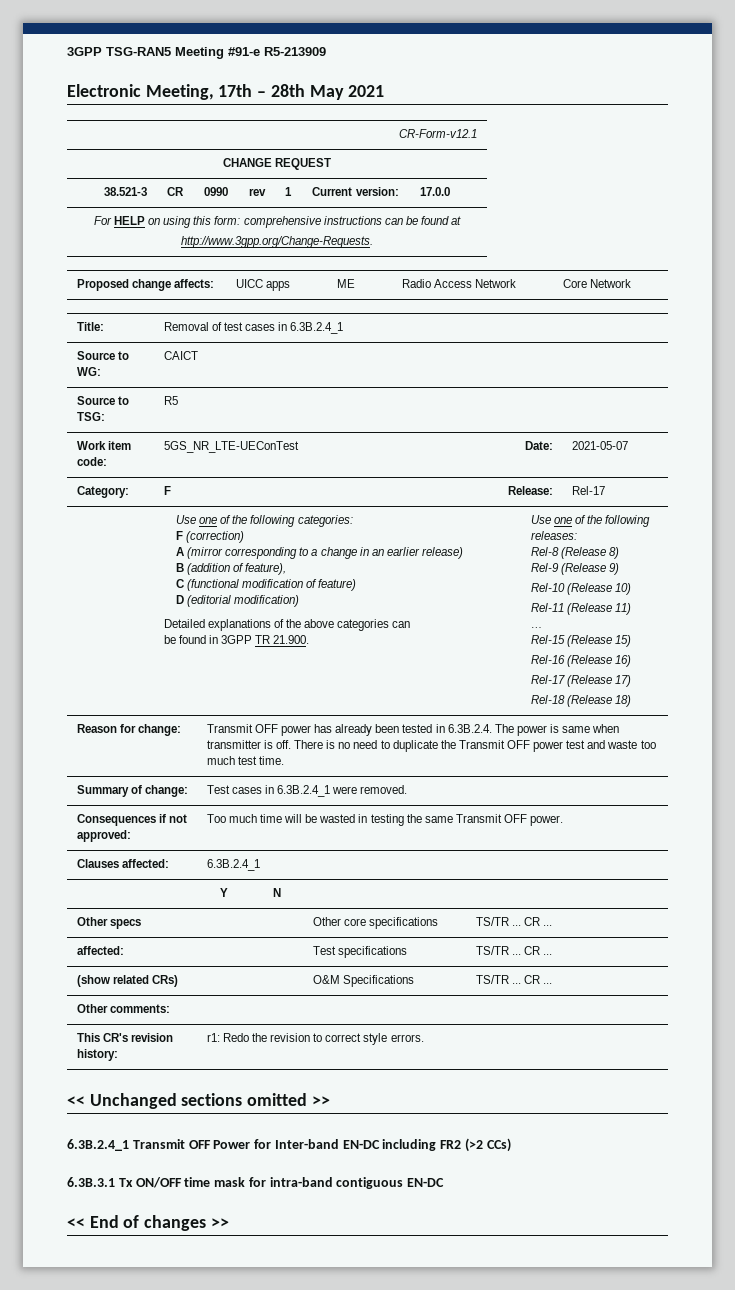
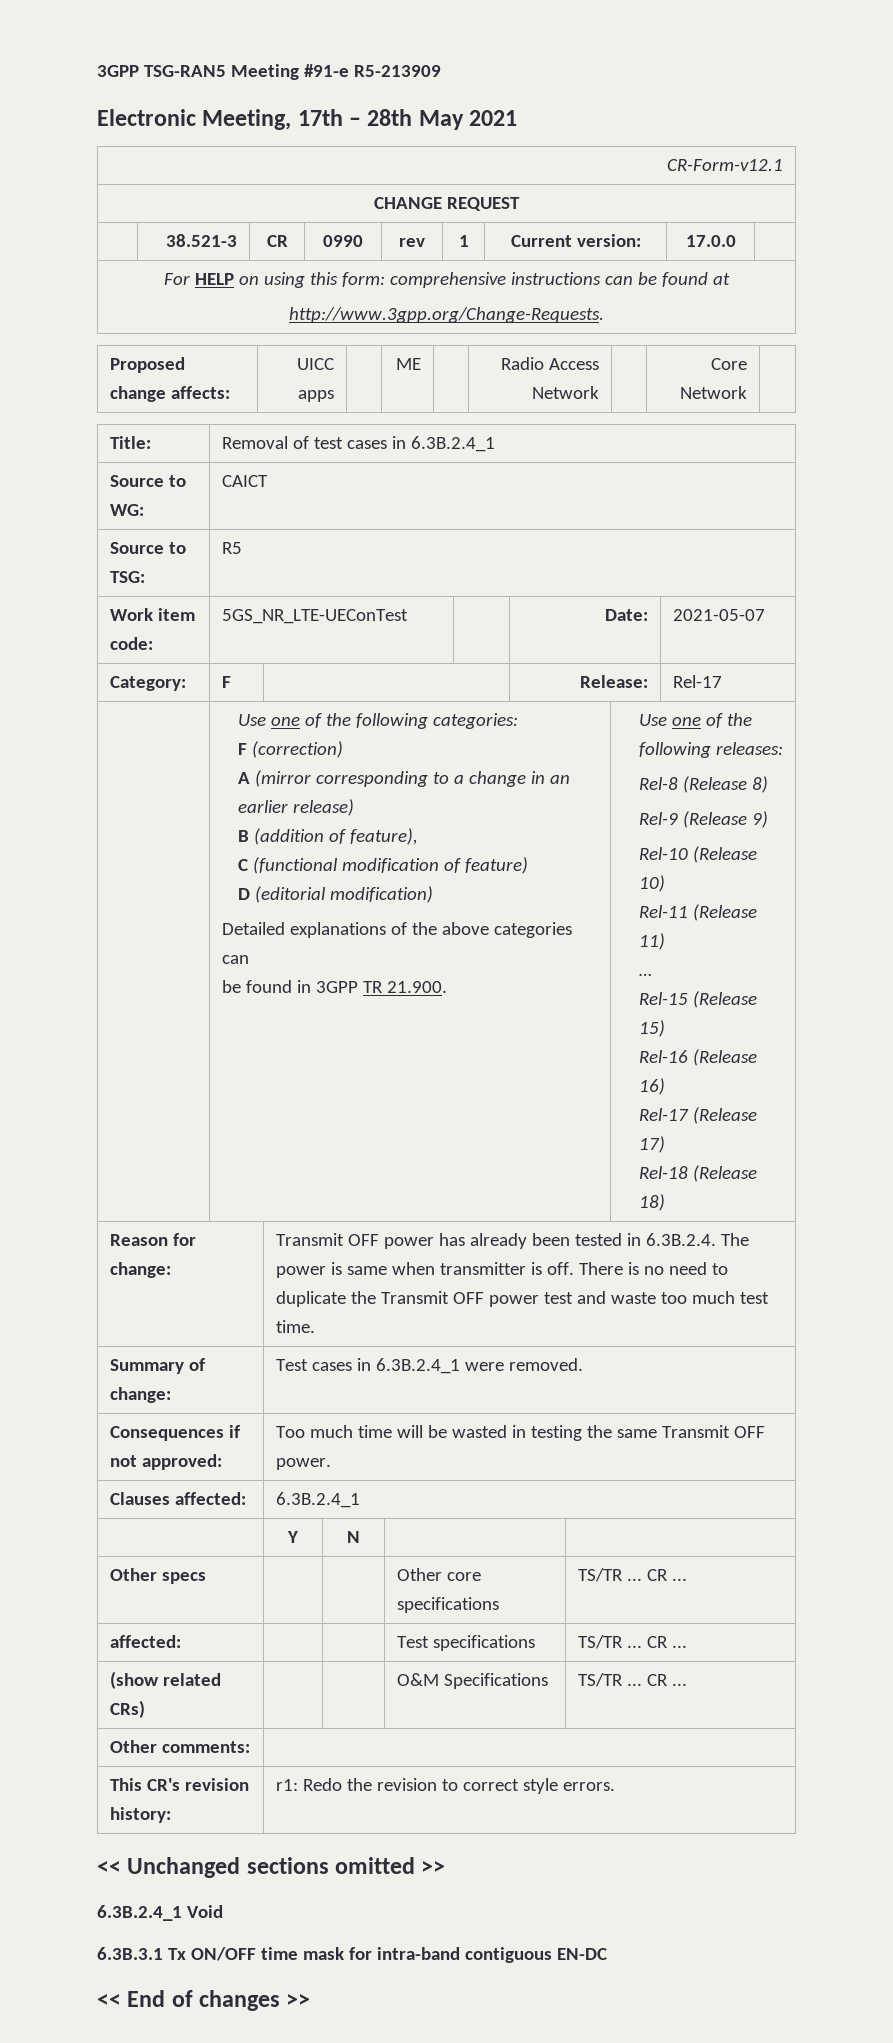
[132,1138,511,1152] Transmit OFF Power for Inter-band EN-DC including FR2 (>2 CCs) -> [186,1905,223,1918] Void

